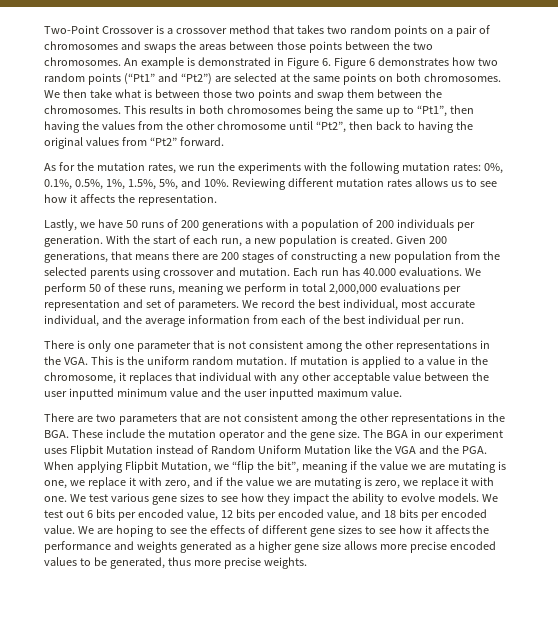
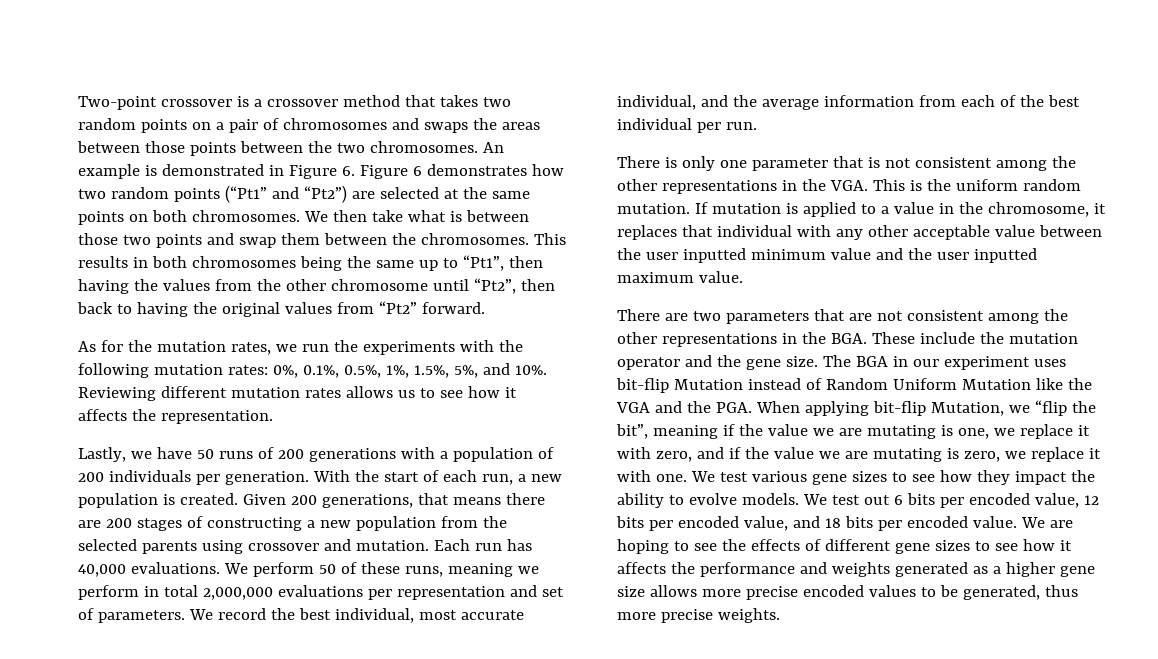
[44,25,154,34] Two-Point Crossover -> [78,96,232,110] Two-point crossover
[362,268,396,276] 40.000 -> [78,564,126,577] 40,000
[69,445,103,457] Flipbit -> [616,378,669,393] bit-flip
[124,461,158,473] Flipbit -> [872,401,926,416] bit-flip

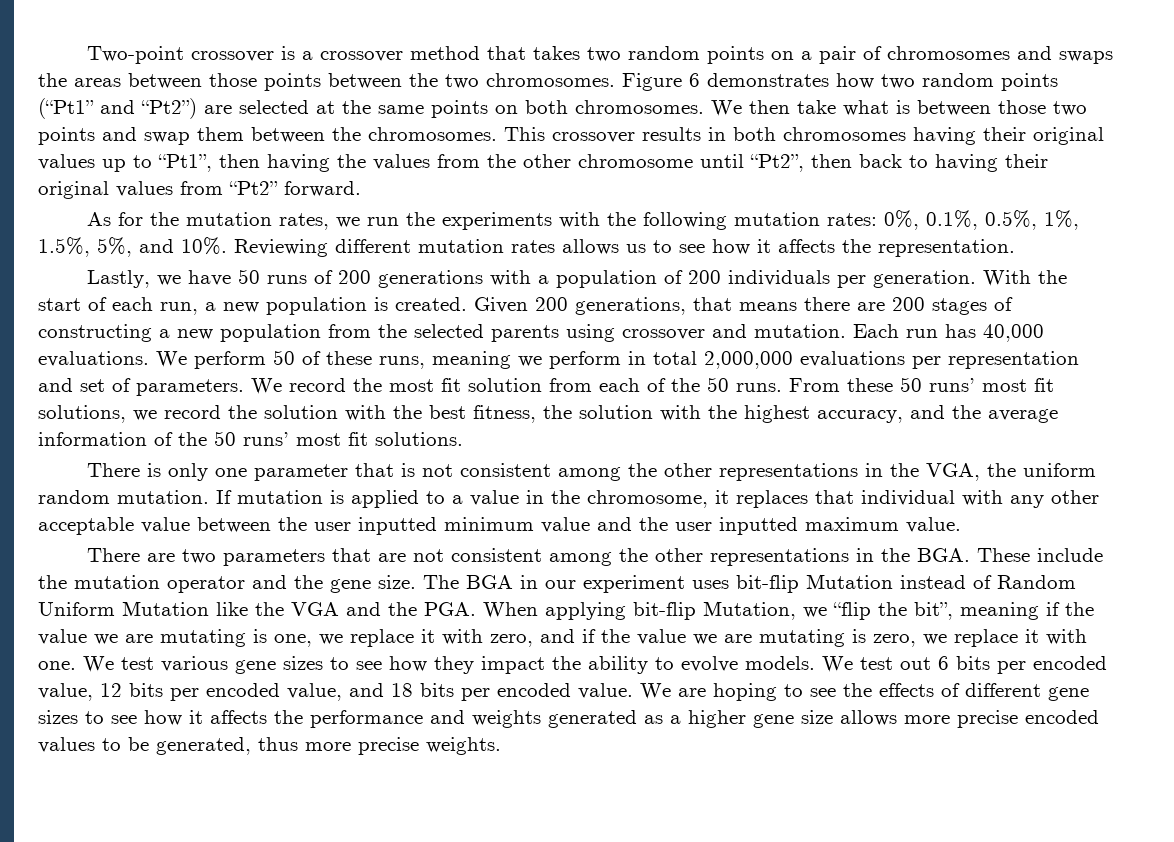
[482,142,504,153] [78,164,355,179] An example is demonstrated in Figure 6. -> (615, 80) none
(566, 239) none -> [552,132,635,143] crossover
[299,256,414,271] being the same -> [913,127,1104,145] [38,154,95,170] having their original values
[192,302,217,314] the -> [1005,154,1048,168] their
[298,608,524,623] [617,95,1080,110] [617,118,757,133] best individual, most accurate individual, and the average information from each of the best individual per run. -> [389,377,1054,392] [38,405,1058,423] [38,431,463,446] most fit solution from each of the 50 runs. From these 50 runs’ most fit solutions, we record the solution with the best fitness, the solution with the highest accuracy, and the average information of the 50 runs’ most fit solutions.
[829,179,922,191] VGA. This is -> [925,463,980,481] VGA,

